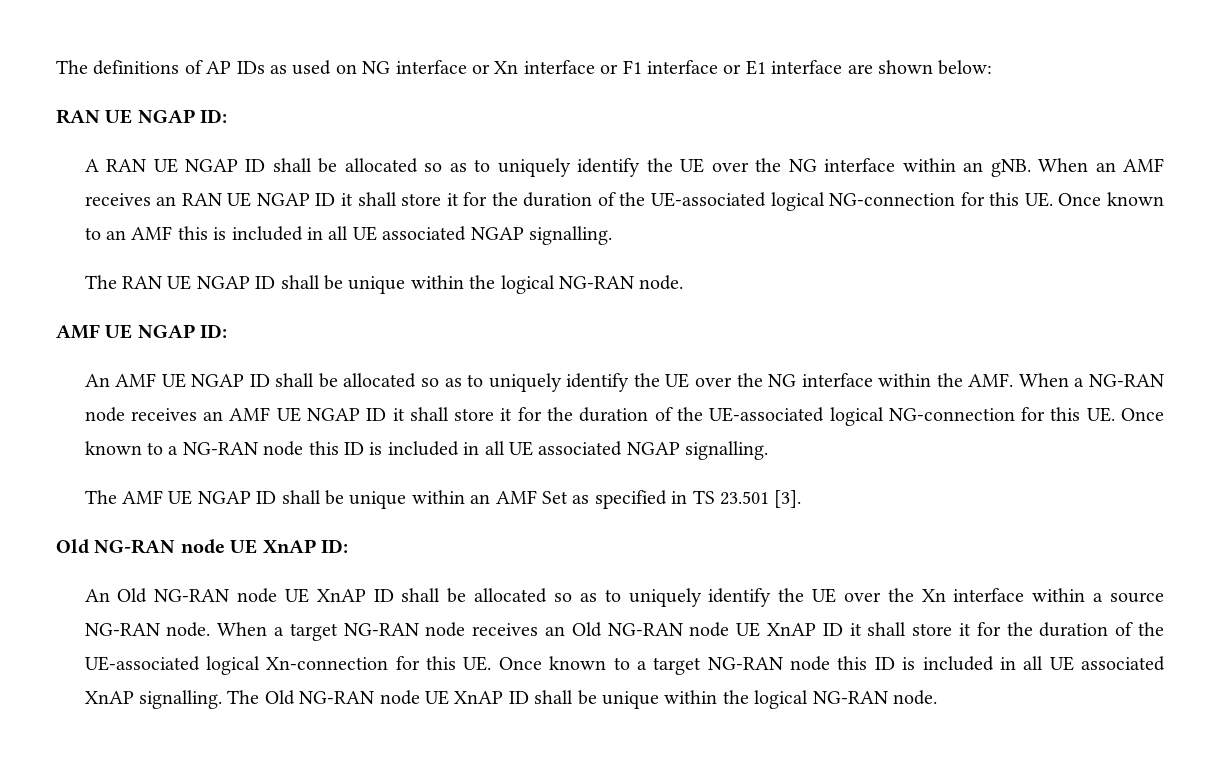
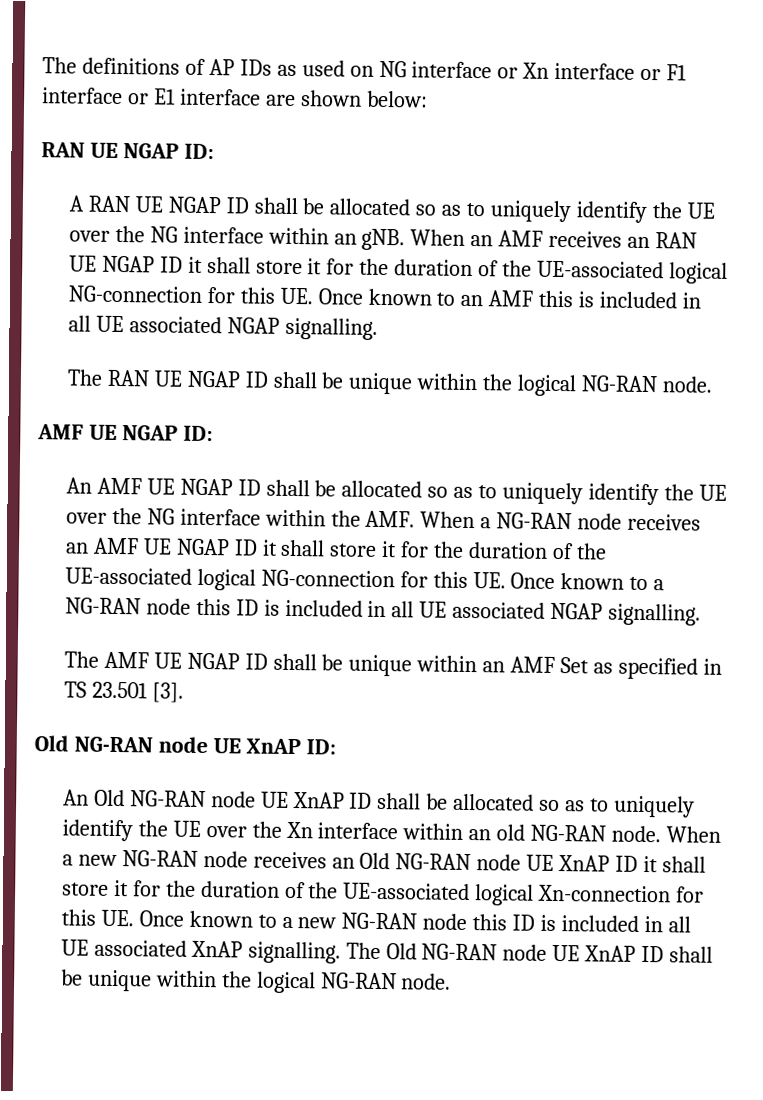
[1093,592,1164,603] a source -> [468,824,526,841] an old
[289,623,338,641] target -> [77,854,117,867] new
[653,657,702,675] target -> [297,917,337,929] new

